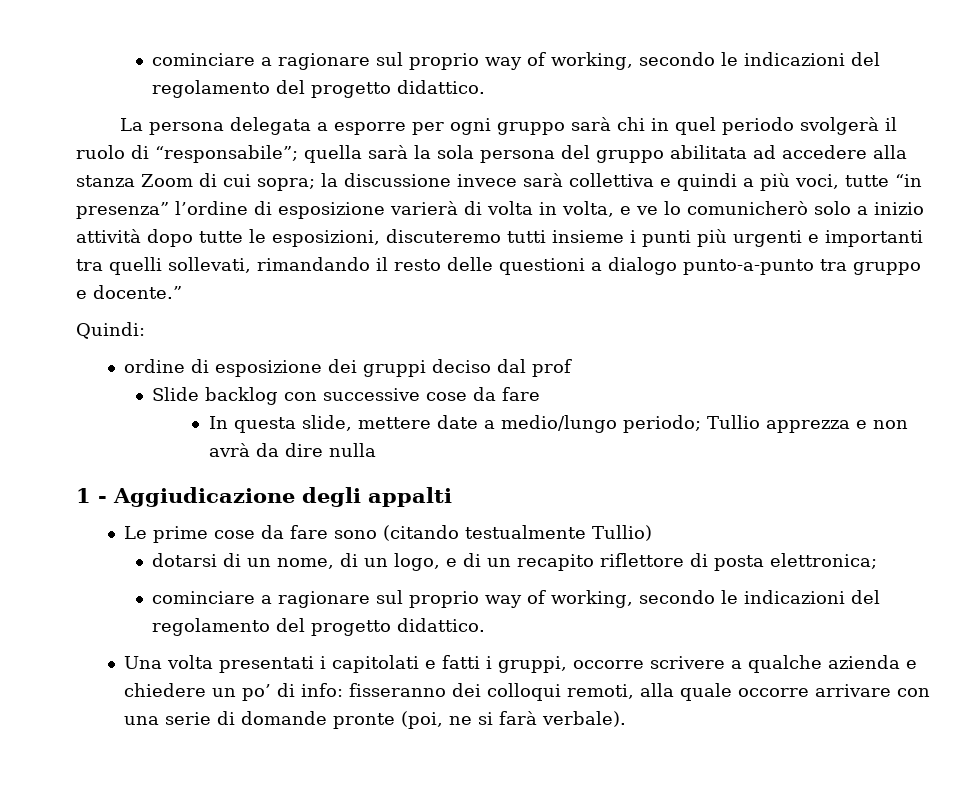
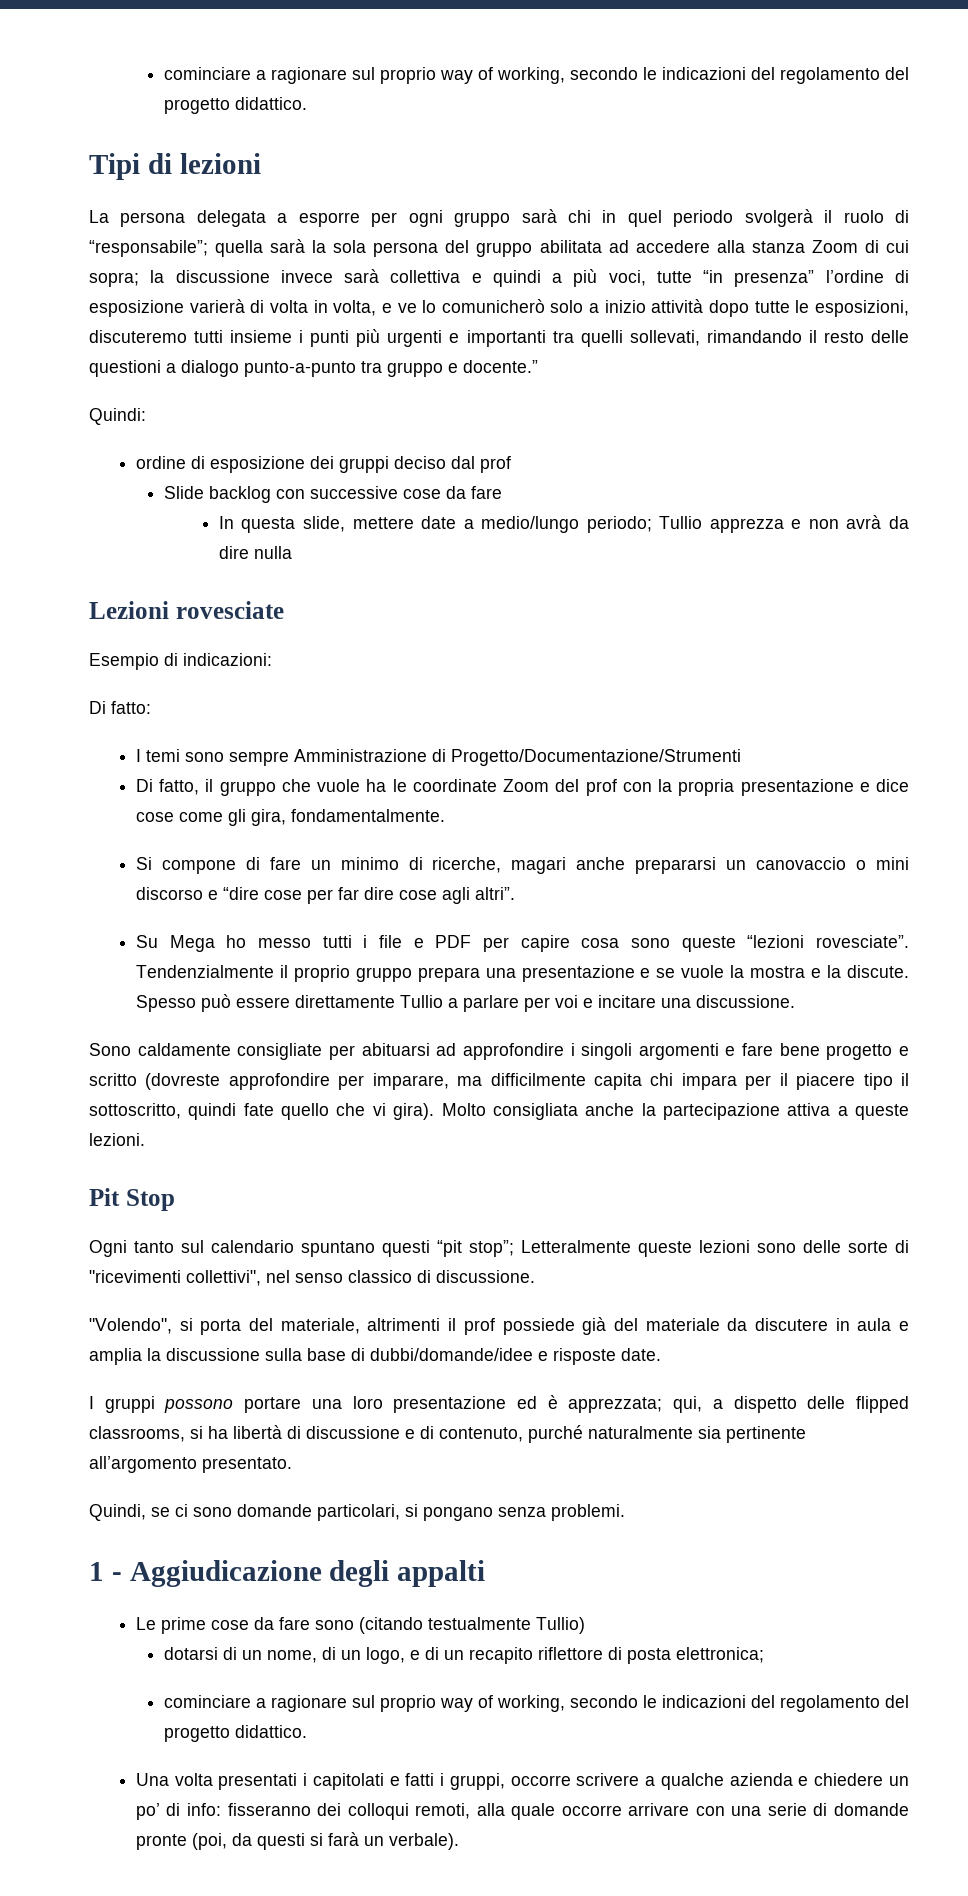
(486, 87) none -> [89,153,261,180] // Tipi di lezioni
(376, 450) none -> [89,601,284,619] [89,653,272,670] [89,701,151,714] [135,749,741,766] [135,779,909,796] [135,809,445,826] [135,857,910,874] [135,887,515,904] [135,935,910,952] [135,965,910,982] [135,994,795,1012] [89,1043,909,1060] [89,1073,910,1090] [89,1103,909,1120] [89,1133,145,1146] [89,1188,175,1211] [89,1240,909,1257] [89,1270,535,1286] [89,1317,909,1335] [89,1348,661,1365] [89,1395,909,1413] [89,1425,806,1443] [89,1456,292,1473] [89,1504,625,1521] // Lezioni rovesciate // Esempio di indicazioni: // Di fatto: // I temi sono sempre Amministrazione di Progetto/Documentazione/Strumenti // Di fatto, il gruppo che vuole ha le coordinate Zoom del prof con la propria presentazione e dice cose come gli gira, fondamentalmente. // Si compone di fare un minimo di ricerche, magari anche prepararsi un canovaccio o mini discorso e “dire cose per far dire cose agli altri”. // Su Mega ho messo tutti i file e PDF per capire cosa sono queste “lezioni rovesciate”. Tendenzialmente il proprio gruppo prepara una presentazione e se vuole la mostra e la discute. Spesso può essere direttamente Tullio a parlare per voi e incitare una discussione. // Sono caldamente consigliate per abituarsi ad approfondire i singoli argomenti e fare bene progetto e scritto (dovreste approfondire per imparare, ma difficilmente capita chi impara per il piacere tipo il sottoscritto, quindi fate quello che vi gira). Molto consigliata anche la partecipazione attiva a queste lezioni. // Pit Stop // Ogni tanto sul calendario spuntano questi “pit stop”; Letteralmente queste lezioni sono delle sorte di "ricevimenti collettivi", nel senso classico di discussione. // "Volendo", si porta del materiale, altrimenti il prof possiede già del materiale da discutere in aula e amplia la discussione sulla base di dubbi/domande/idee e risposte date. // I gruppi possono portare una loro presentazione ed è apprezzata; qui, a dispetto delle flipped classrooms, si ha libertà di discussione e di contenuto, purché naturalmente sia pertinente all’argomento presentato. // Quindi, se ci sono domande particolari, si pongano senza problemi.
[449,716,473,725] ne -> [231,1833,305,1850] da questi
(538, 718) none -> [363,1836,384,1846] un

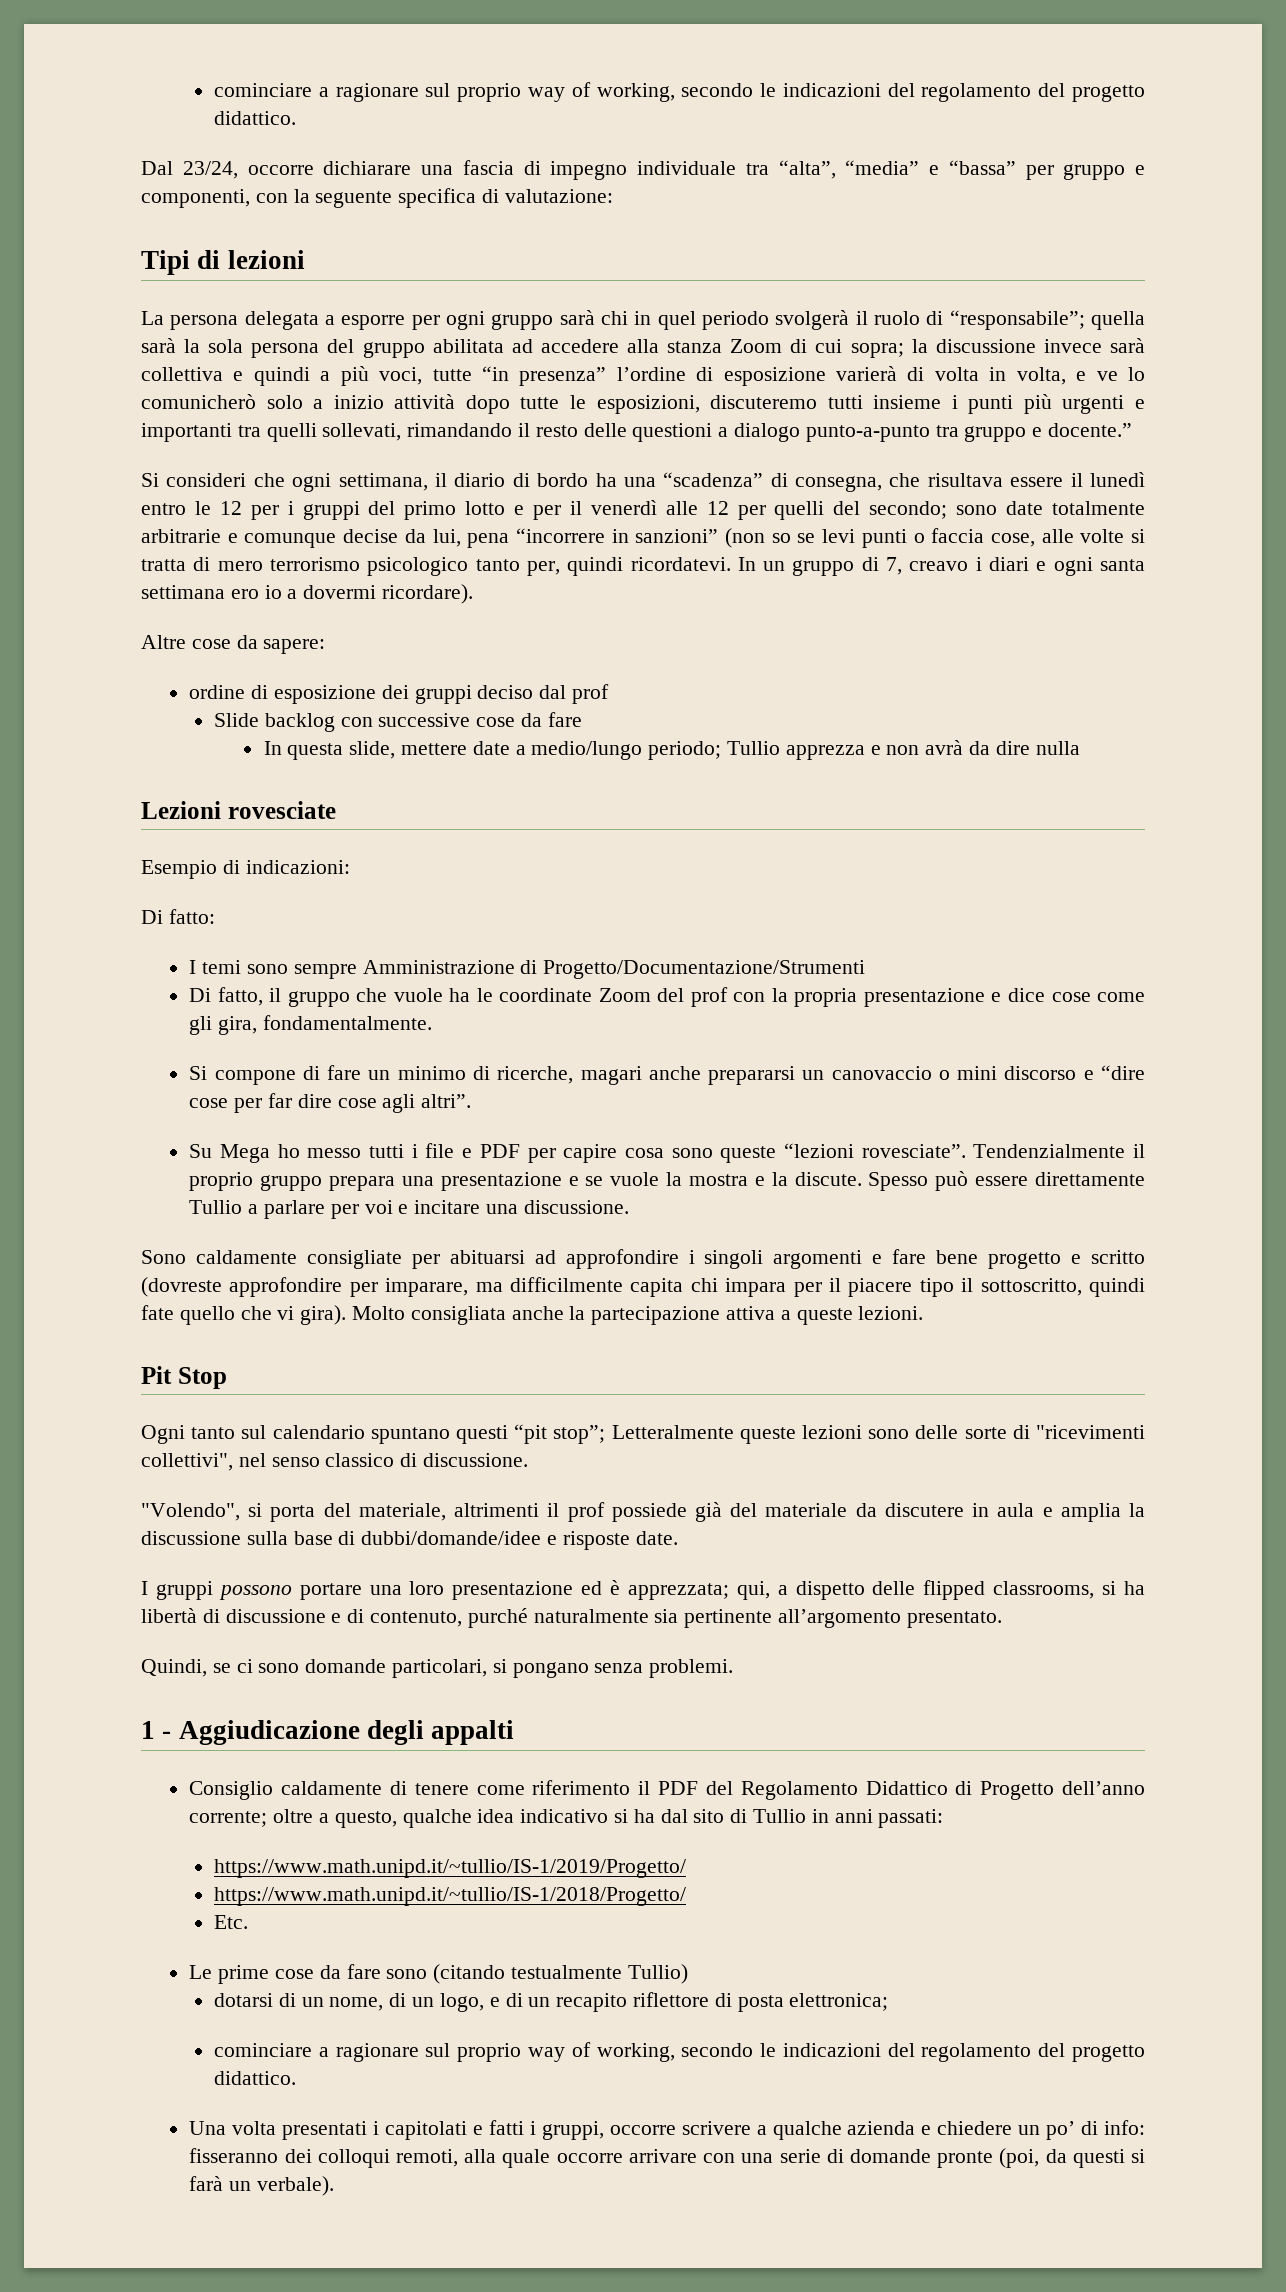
(307, 103) none -> [141,160,1145,180] [141,188,613,208] // Dal 23/24, occorre dichiarare una fascia di impegno individuale tra “alta”, “media” e “bassa” per gruppo e componenti, con la seguente specifica di valutazione:
[89,408,146,425] Quindi: -> [141,472,1146,492] [141,500,1146,520] [141,528,1146,548] [141,557,1145,576] [141,584,474,604] [141,635,326,654] Si consideri che ogni settimana, il diario di bordo ha una “scadenza” di consegna, che risultava essere il lunedì entro le 12 per i gruppi del primo lotto e per il venerdì alle 12 per quelli del secondo; sono date totalmente arbitrarie e comunque decise da lui, pena “incorrere in sanzioni” (non so se levi punti o faccia cose, alle volte si tratta di mero terrorismo psicologico tanto per, quindi ricordatevi. In un gruppo di 7, creavo i diari e ogni santa settimana ero io a dovermi ricordare). // Altre cose da sapere:
(486, 1573) none -> [189,1780,1145,1800] [189,1809,944,1828] [214,1859,687,1878] [214,1887,687,1906] [214,1915,249,1929] // Consiglio caldamente di tenere come riferimento il PDF del Regolamento Didattico di Progetto dell’anno corrente; oltre a questo, qualche idea indicativo si ha dal sito di Tullio in anni passati: // https://www.math.unipd.it/~tullio/IS-1/2019/Progetto/ // https://www.math.unipd.it/~tullio/IS-1/2018/Progetto/ // Etc.

